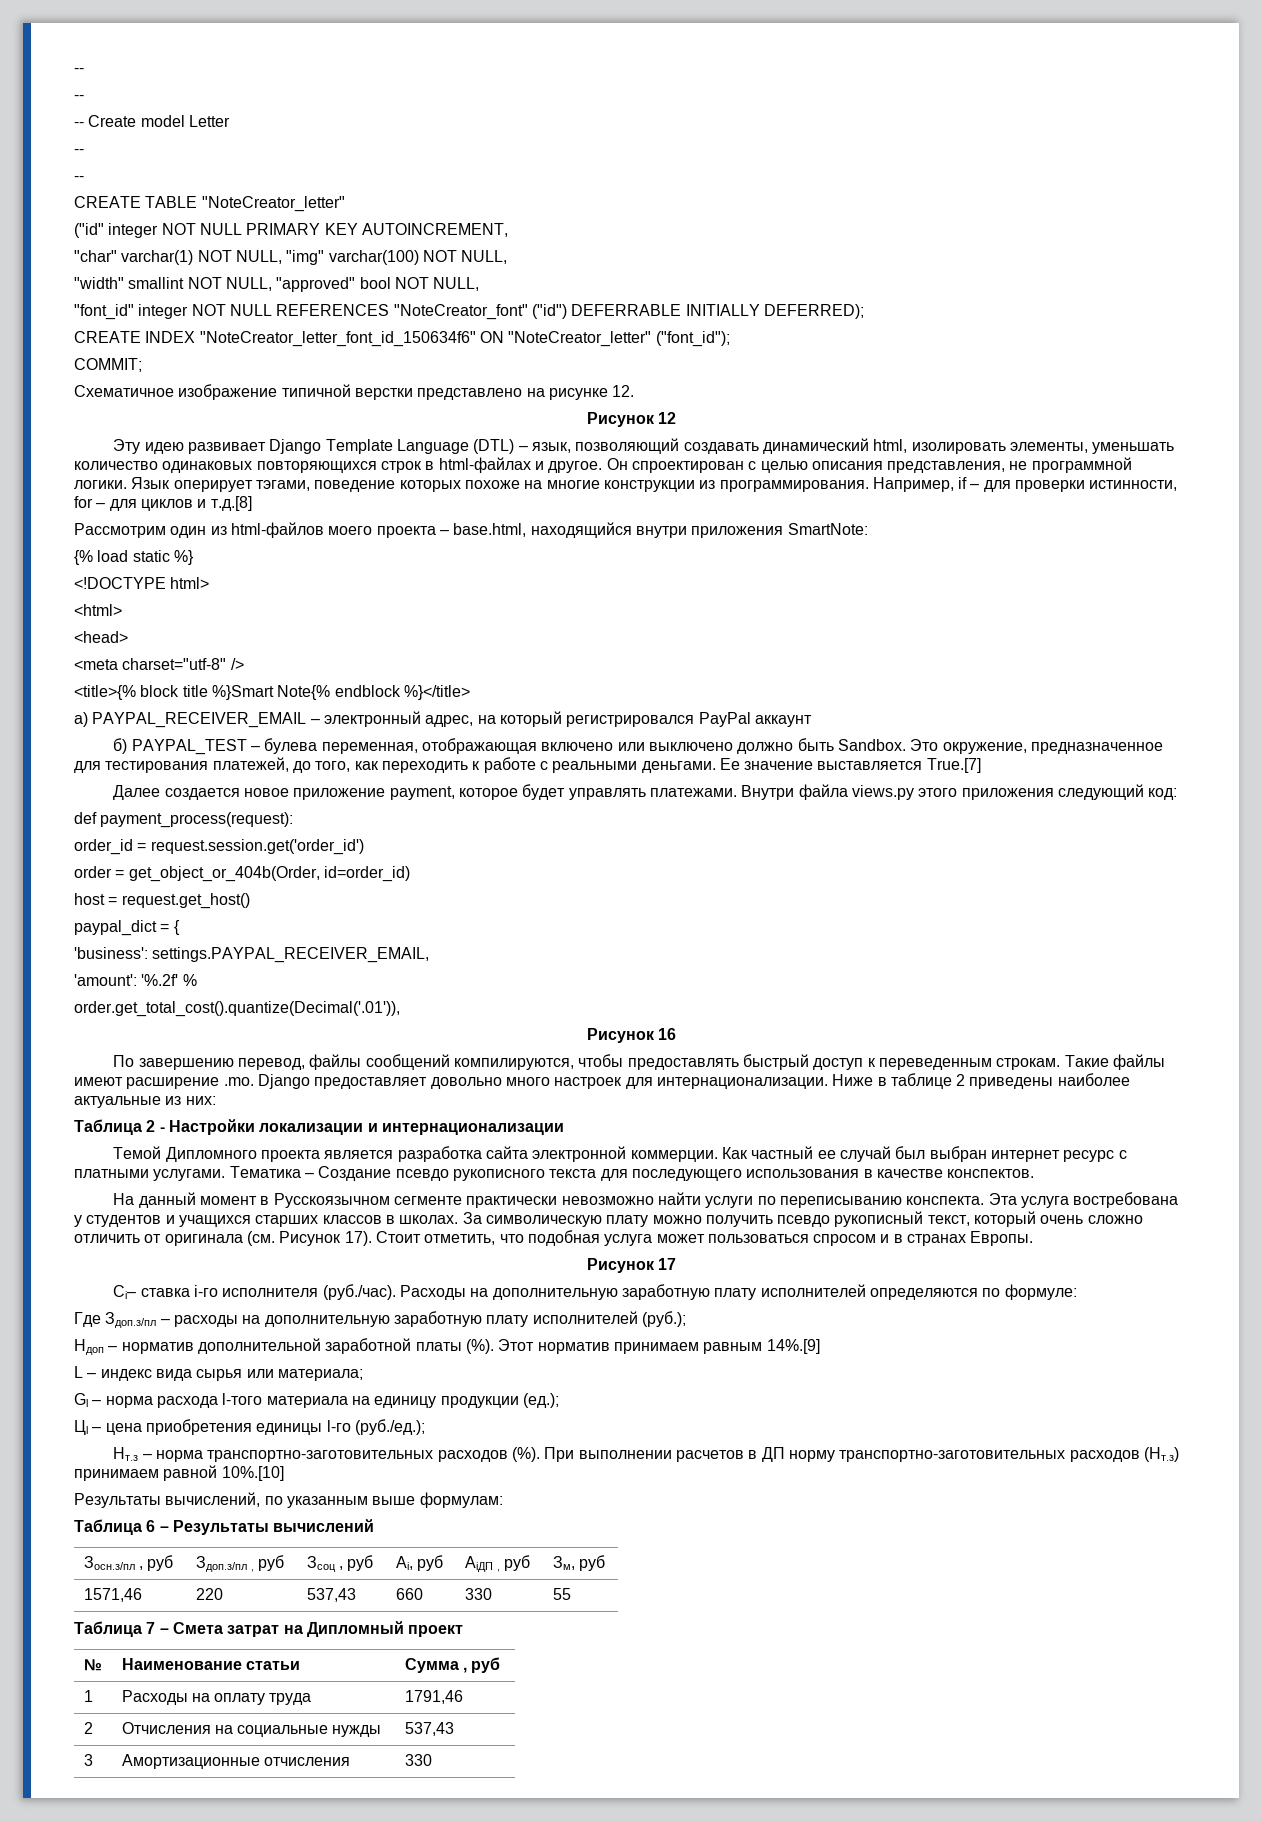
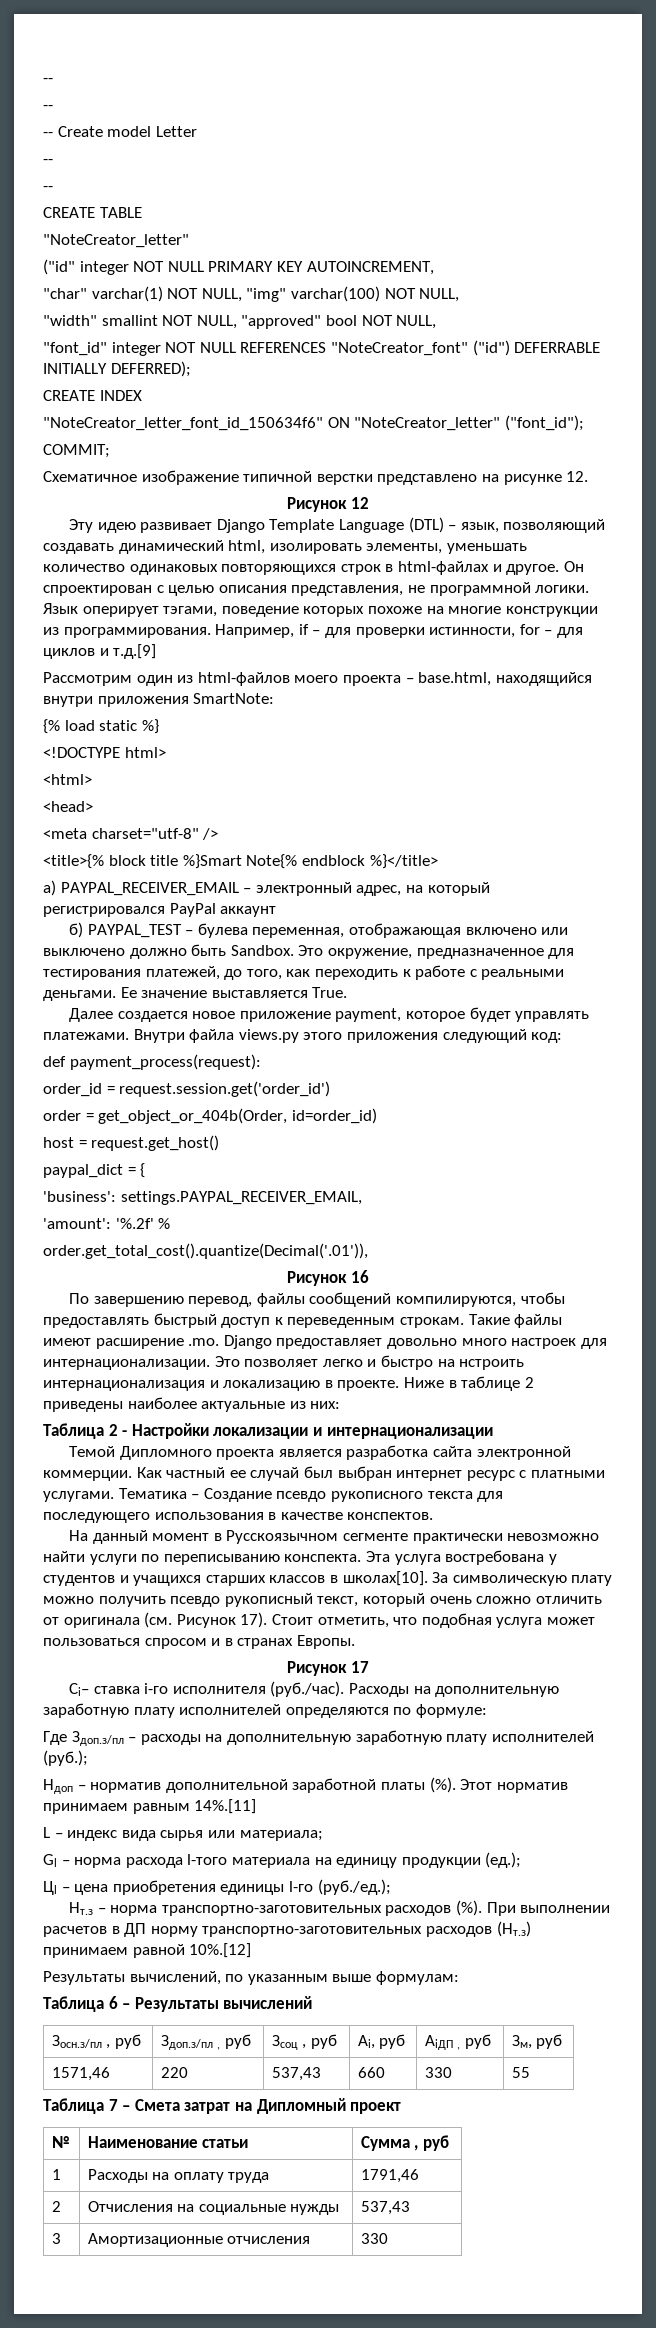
(198, 202) none -> (142, 212) //
(196, 337) none -> (142, 395) //
[210,496,252,511] т.д.[8] -> [113,644,157,659] т.д.[9]
[926,758,981,773] True.[7] -> [312,987,348,998] True.
(828, 1083) none -> [214,1355,525,1370] [43,1380,400,1391] Это позволяет легко и быстро на нстроить интернационализация и локализацию в проекте.
[399,1215,459,1224] школах. -> [342,1571,428,1586] школах[10].
[766,1339,820,1354] 14%.[9] -> [194,1799,257,1814] 14%.[11]
[221,1466,284,1481] 10%.[10] -> [189,1943,252,1958] 10%.[12]

